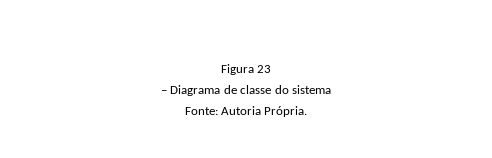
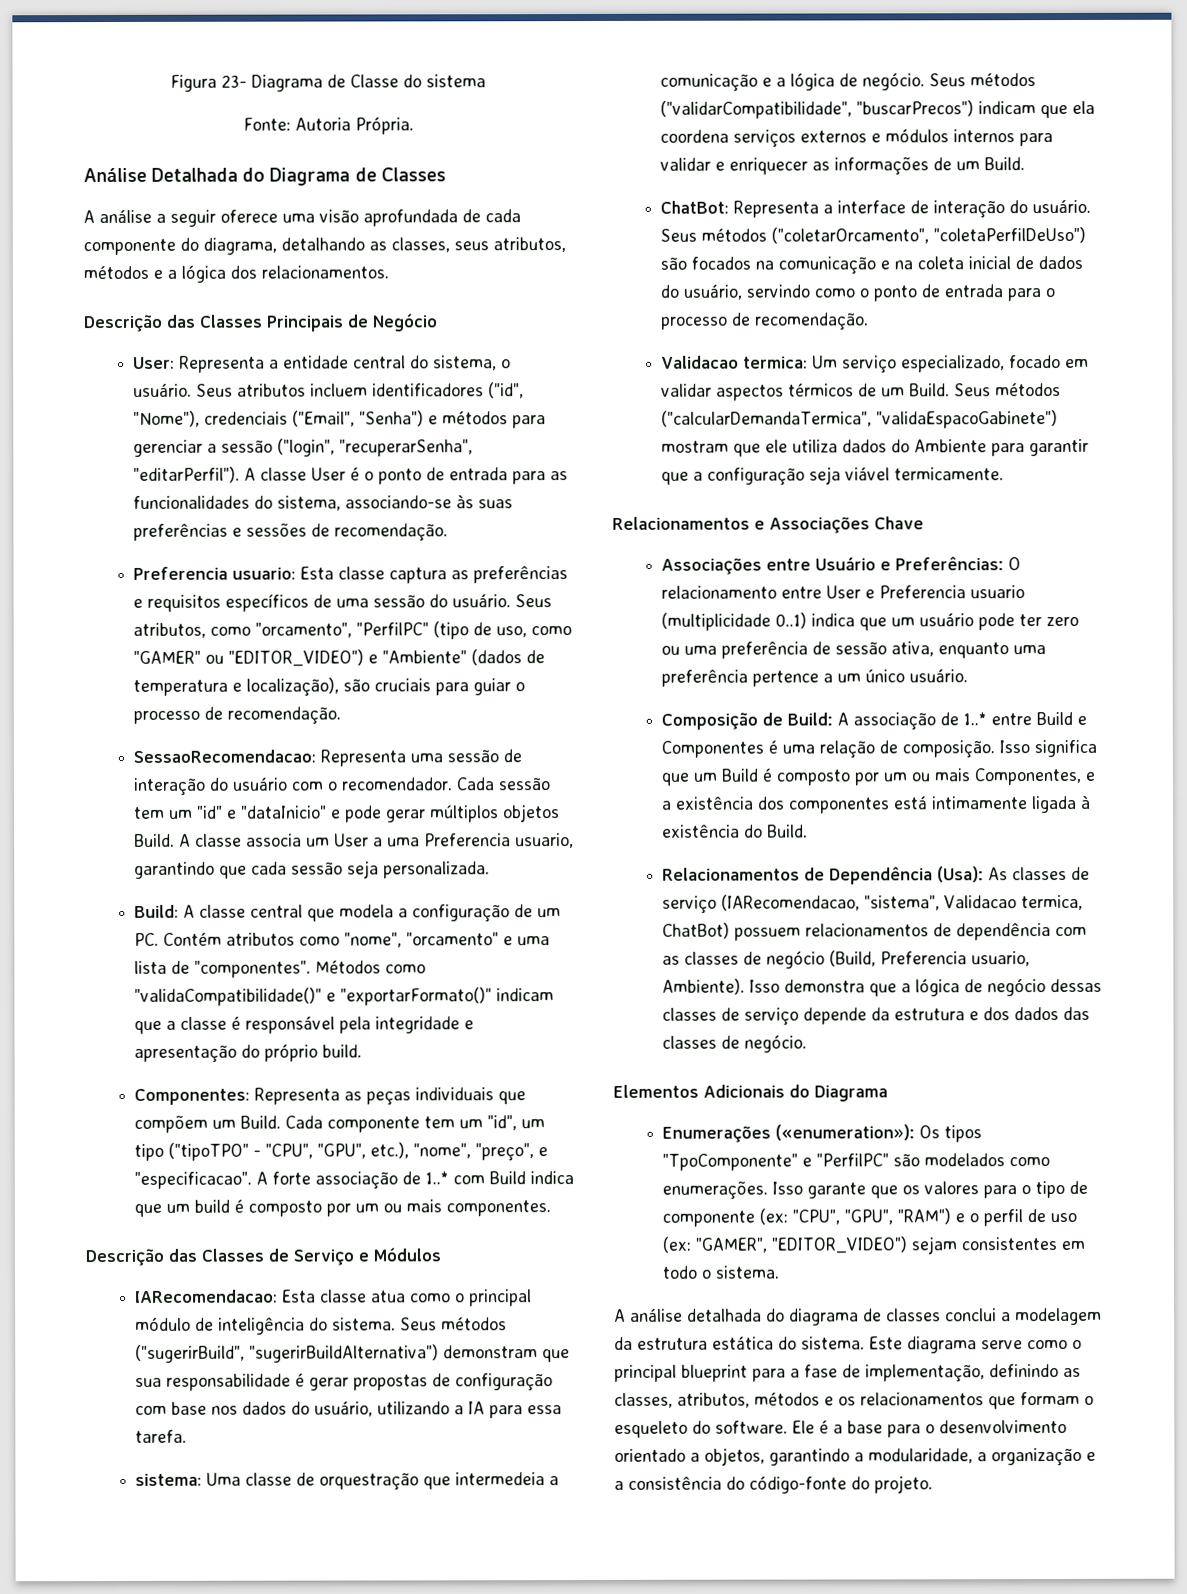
[257,65,272,73] [161,85,272,96] 23 // – Diagrama de classe -> [221,74,399,92] 23- Diagrama de Classe
(308, 111) none -> [83,166,446,186] [83,209,521,227] [83,237,566,256] [83,264,389,283] [83,313,438,333] [133,355,512,373] [133,382,525,399] [133,410,547,429] [133,438,474,457] [133,466,569,485] [133,494,514,511] [133,522,449,542] [133,566,569,584] [133,593,553,612] [133,621,573,640] [133,649,546,667] [133,677,526,697] [133,706,342,725] [133,749,523,767] [133,777,551,796] [134,804,561,823] [134,833,575,849] [134,860,491,879] [134,904,562,923] [134,932,551,948] [134,960,427,978] [134,987,555,1006] [134,1016,475,1034] [134,1043,363,1063] [134,1087,527,1106] [134,1114,546,1133] [134,1142,549,1162] [134,1171,575,1190] [134,1199,552,1217] [85,1247,441,1267] [135,1289,533,1307] [135,1316,508,1335] [135,1344,571,1363] [135,1373,554,1392] [135,1401,563,1419] [135,1429,188,1443] [135,1472,560,1491] [660,72,1037,92] [660,100,1096,119] [660,128,1054,148] [660,156,1026,176] [660,199,1092,219] [660,226,1087,244] [660,255,1084,275] [660,284,1056,302] [660,312,870,331] [661,355,1090,374] [661,383,1062,401] [661,410,1059,429] [661,438,1090,457] [661,466,1005,486] [612,516,924,534] [661,556,1022,575] [661,585,1026,599] [661,612,1080,631] [661,641,1047,659] [661,669,969,687] [661,711,1088,731] [661,739,1098,759] [661,767,1096,786] [662,794,1092,814] [662,824,809,838] [662,866,1091,885] [662,894,1084,914] [662,922,1088,941] [662,950,1031,969] [662,978,1103,997] [662,1006,1091,1026] [662,1034,808,1053] [613,1084,888,1102] [662,1124,983,1143] [662,1153,1051,1171] [662,1180,1089,1200] [662,1208,1078,1227] [662,1236,1086,1255] [662,1265,781,1279] [614,1307,1102,1326] [614,1336,1082,1354] [614,1364,1081,1383] [614,1391,1094,1410] [614,1420,1067,1438] [614,1447,1096,1467] [614,1475,933,1494] // Análise Detalhada do Diagrama de Classes // A análise a seguir oferece uma visão aprofundada de cada componente do diagrama, detalhando as classes, seus atributos, métodos e a lógica dos relacionamentos. // Descrição das Classes Principais de Negócio // User: Representa a entidade central do sistema, o usuário. Seus atributos incluem identificadores ("id", "Nome"), credenciais ("Email", "Senha") e métodos para gerenciar a sessão ("login", "recuperarSenha", "editarPerfil"). A classe User é o ponto de entrada para as funcionalidades do sistema, associando-se às suas preferências e sessões de recomendação. // Preferencia usuario: Esta classe captura as preferências e requisitos específicos de uma sessão do usuário. Seus atributos, como "orcamento", "PerfilPC" (tipo de uso, como "GAMER" ou "EDITOR_VIDEO") e "Ambiente" (dados de temperatura e localização), são cruciais para guiar o processo de recomendação. // SessaoRecomendacao: Representa uma sessão de interação do usuário com o recomendador. Cada sessão tem um "id" e "dataInicio" e pode gerar múltiplos objetos Build. A classe associa um User a uma Preferencia usuario, garantindo que cada sessão seja personalizada. // Build: A classe central que modela a configuração de um PC. Contém atributos como "nome", "orcamento" e uma lista de "componentes". Métodos como "validaCompatibilidade()" e "exportarFormato()" indicam que a classe é responsável pela integridade e apresentação do próprio build. // Componentes: Representa as peças individuais que compõem um Build. Cada componente tem um "id", um tipo ("tipoTPO" - "CPU", "GPU", etc.), "nome", "preço", e "especificacao". A forte associação de 1..* com Build indica que um build é composto por um ou mais componentes. // Descrição das Classes de Serviço e Módulos // IARecomendacao: Esta classe atua como o principal módulo de inteligência do sistema. Seus métodos ("sugerirBuild", "sugerirBuildAlternativa") demonstram que sua responsabilidade é gerar propostas de configuração com base nos dados do usuário, utilizando a IA para essa tarefa. // sistema: Uma classe de orquestração que intermedeia a comunicação e a lógica de negócio. Seus métodos ("validarCompatibilidade", "buscarPrecos") indicam que ela coordena serviços externos e módulos internos para validar e enriquecer as informações de um Build. // ChatBot: Representa a interface de interação do usuário. Seus métodos ("coletarOrcamento", "coletaPerfilDeUso") são focados na comunicação e na coleta inicial de dados do usuário, servindo como o ponto de entrada para o processo de recomendação. // Validacao termica: Um serviço especializado, focado em validar aspectos térmicos de um Build. Seus métodos ("calcularDemandaTermica", "validaEspacoGabinete") mostram que ele utiliza dados do Ambiente para garantir que a configuração seja viável termicamente. // Relacionamentos e Associações Chave // Associações entre Usuário e Preferências: O relacionamento entre User e Preferencia usuario (multiplicidade 0..1) indica que um usuário pode ter zero ou uma preferência de sessão ativa, enquanto uma preferência pertence a um único usuário. // Composição de Build: A associação de 1..* entre Build e Componentes é uma relação de composição. Isso significa que um Build é composto por um ou mais Componentes, e a existência dos componentes está intimamente ligada à existência do Build. // Relacionamentos de Dependência (Usa): As classes de serviço (IARecomendacao, "sistema", Validacao termica, ChatBot) possuem relacionamentos de dependência com as classes de negócio (Build, Preferencia usuario, Ambiente). Isso demonstra que a lógica de negócio dessas classes de serviço depende da estrutura e dos dados das classes de negócio. // Elementos Adicionais do Diagrama // Enumerações («enumeration»): Os tipos "TpoComponente" e "PerfilPC" são modelados como enumerações. Isso garante que os valores para o tipo de componente (ex: "CPU", "GPU", "RAM") e o perfil de uso (ex: "GAMER", "EDITOR_VIDEO") sejam consistentes em todo o sistema. // A análise detalhada do diagrama de classes conclui a modelagem da estrutura estática do sistema. Este diagrama serve como o principal blueprint para a fase de implementação, definindo as classes, atributos, métodos e os relacionamentos que formam o esqueleto do software. Ele é a base para o desenvolvimento orientado a objetos, garantindo a modularidade, a organização e a consistência do código-fonte do projeto.

